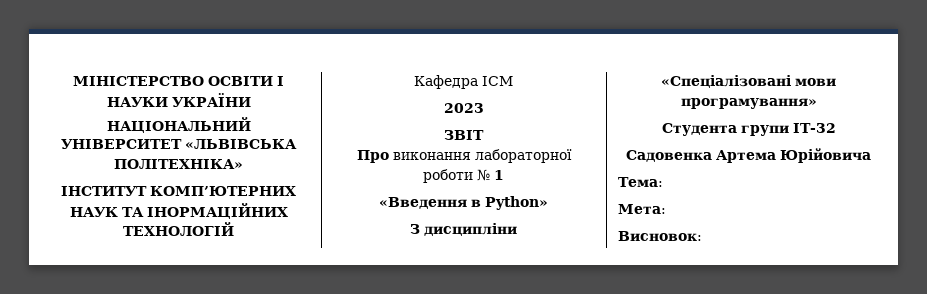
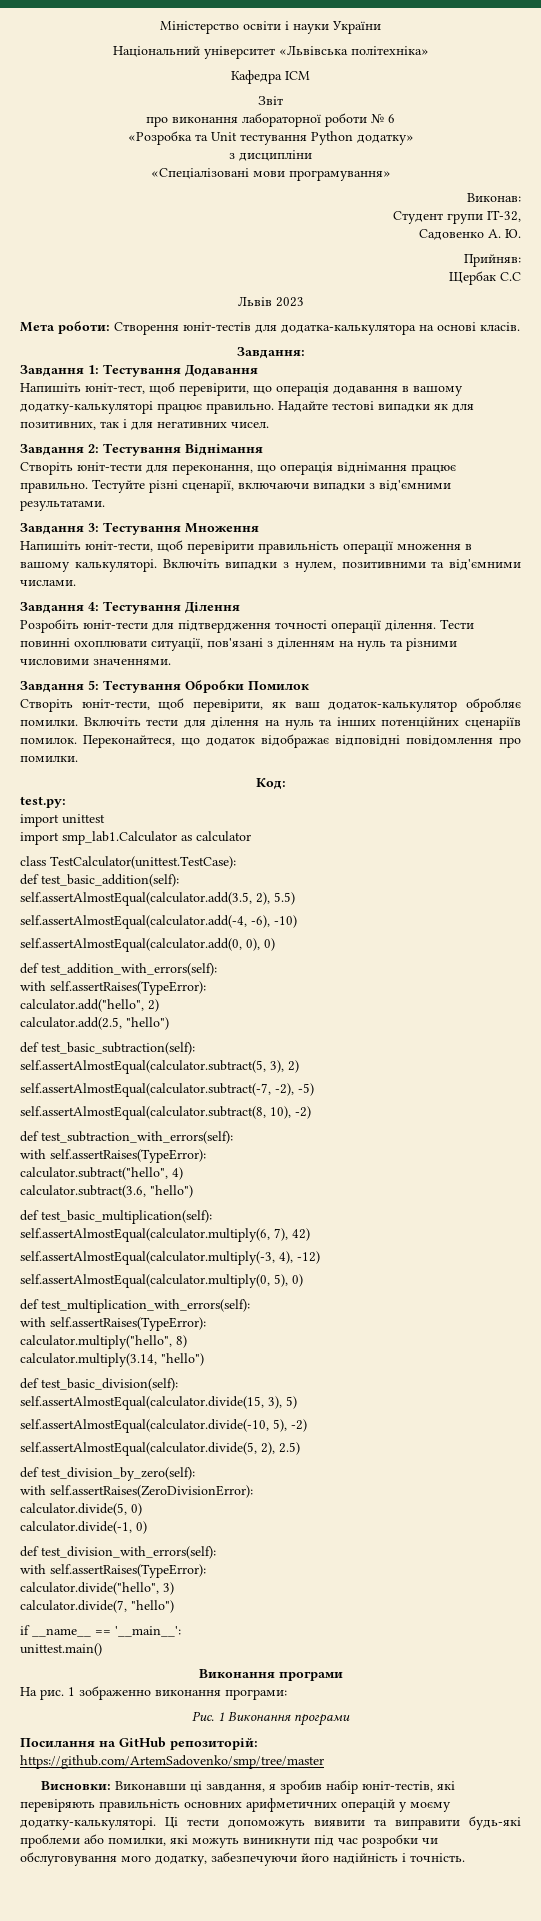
[73,76,284,86] [106,93,251,107] [106,117,251,133] [61,139,297,149] [114,159,243,169] [61,186,296,196] [69,203,288,219] [123,222,234,236] МІНІСТЕРСТВО ОСВІТИ І НАУКИ УКРАЇНИ // НАЦІОНАЛЬНИЙ УНІВЕРСИТЕТ «ЛЬВІВСЬКА ПОЛІТЕХНІКА» // ІНСТИТУТ КОМП’ЮТЕРНИХ НАУК ТА ІНОРМАЦІЙНИХ ТЕХНОЛОГІЙ -> [160,21,381,34] [112,45,429,59] Міністерство освіти і науки України // Національний університет «Львівська політехніка»
[443,103,484,113] [444,130,484,140] [356,150,389,163] 2023 // ЗВІТ // Про -> [258,96,283,105] [146,116,168,127] Звіт // про
[494,170,504,180] [379,196,548,210] [410,223,517,236] [661,75,836,88] [680,98,817,109] [661,123,836,136] [626,148,871,163] [618,177,663,187] [618,204,666,214] [618,231,702,241] 1 // «Введення в Python» // З дисципліни // «Спеціалізовані мови програмування» // Студента групи ІТ-32 // Садовенка Артема Юрійовича // Тема: // Мета: // Висновок: -> [388,114,395,123] [127,131,414,145] [229,150,312,161] [150,168,391,181] [467,193,521,202] [393,210,521,224] [419,229,521,240] [464,254,521,267] [449,271,521,285] [237,296,304,307] [20,321,520,335] [236,347,305,359] [20,364,258,377] [20,382,463,396] [20,401,474,414] [20,419,269,430] [20,443,263,456] [20,462,456,475] [20,479,451,493] [20,500,105,511] [20,522,259,535] [20,540,472,554] [20,559,521,572] [20,580,76,586] [20,601,240,614] [20,619,474,633] [20,638,457,651] [20,659,171,665] [20,680,309,693] [20,698,521,712] [20,717,522,730] [20,734,521,748] [20,756,78,762] [255,778,286,790] [20,796,66,808] [20,814,105,827] [20,831,251,845] [20,856,236,869] [20,874,179,887] [20,892,295,906] [20,915,297,929] [20,938,275,952] [20,963,217,976] [20,981,206,995] [20,999,159,1012] [20,1017,169,1030] [20,1042,195,1055] [20,1060,299,1074] [20,1083,314,1097] [20,1106,311,1120] [20,1131,233,1144] [20,1149,206,1163] [20,1167,183,1180] [20,1185,193,1198] [20,1210,212,1224] [20,1228,310,1242] [20,1251,320,1265] [20,1274,303,1288] [20,1299,250,1313] [20,1317,206,1331] [20,1335,187,1349] [20,1353,204,1367] [20,1378,178,1391] [20,1396,297,1410] [20,1419,307,1433] [20,1442,300,1456] [20,1467,195,1481] [20,1485,253,1498] [20,1503,142,1516] [20,1521,147,1534] [20,1546,216,1559] [20,1564,206,1578] [20,1582,174,1595] [20,1600,174,1613] [20,1625,181,1637] [20,1643,102,1656] [198,1669,343,1681] [20,1686,287,1700] [192,1711,350,1726] [20,1737,258,1750] [20,1755,324,1769] [41,1780,456,1794] [20,1798,451,1812] [20,1816,521,1830] [20,1834,438,1848] [20,1852,465,1866] 6 // «Розробка та Unit тестування Python додатку» // з дисципліни // «Спеціалізовані мови програмування» // Виконав: // Студент групи ІТ-32, // Садовенко А. Ю. // Прийняв: // Щербак С.С // Львів 2023 // Мета роботи: Cтворення юніт-тестів для додатка-калькулятора на основі класів. // Завдання: // Завдання 1: Тестування Додавання // Напишіть юніт-тест, щоб перевірити, що операція додавання в вашому додатку-калькуляторі працює правильно. Надайте тестові випадки як для позитивних, так і для негативних чисел. // Завдання 2: Тестування Віднімання // Створіть юніт-тести для переконання, що операція віднімання працює правильно. Тестуйте різні сценарії, включаючи випадки з від'ємними результатами. // Завдання 3: Тестування Множення // Напишіть юніт-тести, щоб перевірити правильність операції множення в вашому калькуляторі. Включіть випадки з нулем, позитивними та від'ємними числами. // Завдання 4: Тестування Ділення // Розробіть юніт-тести для підтвердження точності операції ділення. Тести повинні охоплювати ситуації, пов'язані з діленням на нуль та різними числовими значеннями. // Завдання 5: Тестування Обробки Помилок // Створіть юніт-тести, щоб перевірити, як ваш додаток-калькулятор обробляє помилки. Включіть тести для ділення на нуль та інших потенційних сценаріїв помилок. Переконайтеся, що додаток відображає відповідні повідомлення про помилки. // Код: // test.py: // import unittest // import smp_lab1.Calculator as calculator // class TestCalculator(unittest.TestCase): // def test_basic_addition(self): // self.assertAlmostEqual(calculator.add(3.5, 2), 5.5) // self.assertAlmostEqual(calculator.add(-4, -6), -10) // self.assertAlmostEqual(calculator.add(0, 0), 0) // def test_addition_with_errors(self): // with self.assertRaises(TypeError): // calculator.add("hello", 2) // calculator.add(2.5, "hello") // def test_basic_subtraction(self): // self.assertAlmostEqual(calculator.subtract(5, 3), 2) // self.assertAlmostEqual(calculator.subtract(-7, -2), -5) // self.assertAlmostEqual(calculator.subtract(8, 10), -2) // def test_subtraction_with_errors(self): // with self.assertRaises(TypeError): // calculator.subtract("hello", 4) // calculator.subtract(3.6, "hello") // def test_basic_multiplication(self): // self.assertAlmostEqual(calculator.multiply(6, 7), 42) // self.assertAlmostEqual(calculator.multiply(-3, 4), -12) // self.assertAlmostEqual(calculator.multiply(0, 5), 0) // def test_multiplication_with_errors(self): // with self.assertRaises(TypeError): // calculator.multiply("hello", 8) // calculator.multiply(3.14, "hello") // def test_basic_division(self): // self.assertAlmostEqual(calculator.divide(15, 3), 5) // self.assertAlmostEqual(calculator.divide(-10, 5), -2) // self.assertAlmostEqual(calculator.divide(5, 2), 2.5) // def test_division_by_zero(self): // with self.assertRaises(ZeroDivisionError): // calculator.divide(5, 0) // calculator.divide(-1, 0) // def test_division_with_errors(self): // with self.assertRaises(TypeError): // calculator.divide("hello", 3) // calculator.divide(7, "hello") // if __name__ == '__main__': // unittest.main() // Виконання програми // На рис. 1 зображенно виконання програми: // Рис. 1 Виконання програми // Посилання на GitHub репозиторій: https://github.com/ArtemSadovenko/smp/tree/master // Висновки: Виконавши ці завдання, я зробив набір юніт-тестів, які перевіряють правильність основних арифметичних операцій у моєму додатку-калькуляторі. Ці тести допоможуть виявити та виправити будь-які проблеми або помилки, які можуть виникнути під час розробки чи обслуговування мого додатку, забезпечуючи його надійність і точність.

